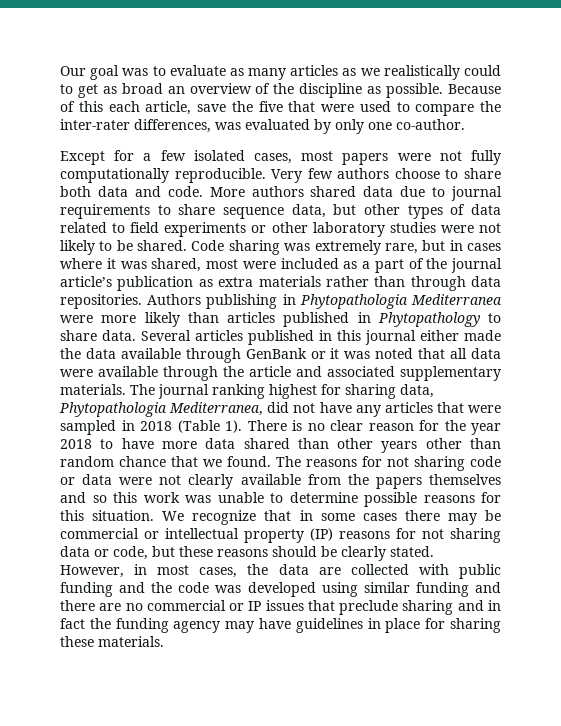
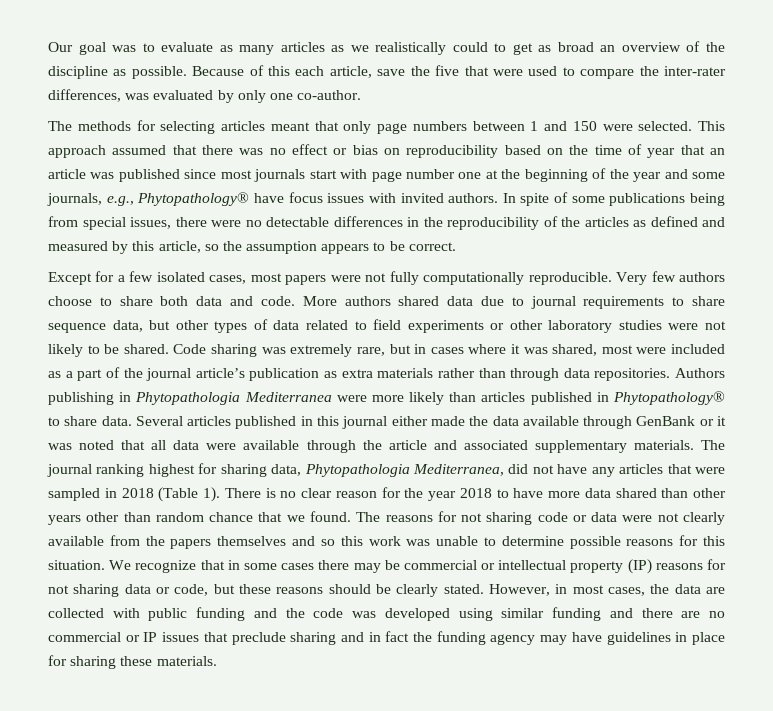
(465, 124) none -> [48,120,725,134] [48,144,726,158] [48,168,726,182] [47,192,725,206] [48,216,725,230] [48,241,456,254] // The methods for selecting articles meant that only page numbers between 1 and 150 were selected. This approach assumed that there was no effect or bias on reproducibility based on the time of year that an article was published since most journals start with page number one at the beginning of the year and some journals, e.g., Phytopathology® have focus issues with invited authors. In spite of some publications being from special issues, there were no detectable differences in the reproducibility of the articles as defined and measured by this article, so the assumption appears to be correct.
[377,312,480,327] Phytopathology -> [612,391,725,405] Phytopathology®

